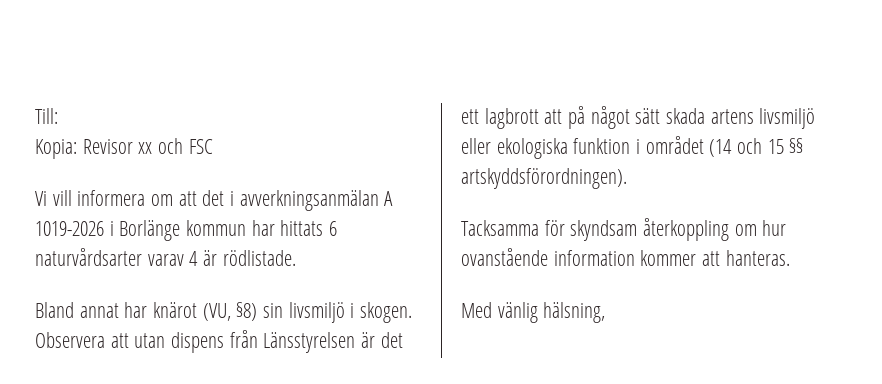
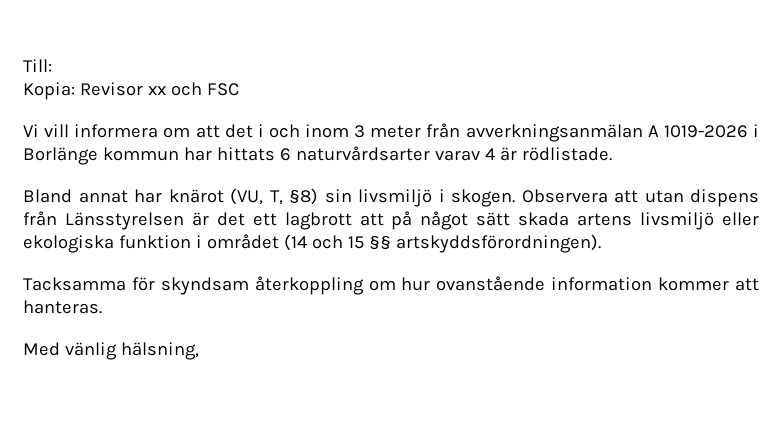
(235, 198) none -> [268,123,461,138] och inom 3 meter från
(231, 312) none -> [269,190,283,205] T,

